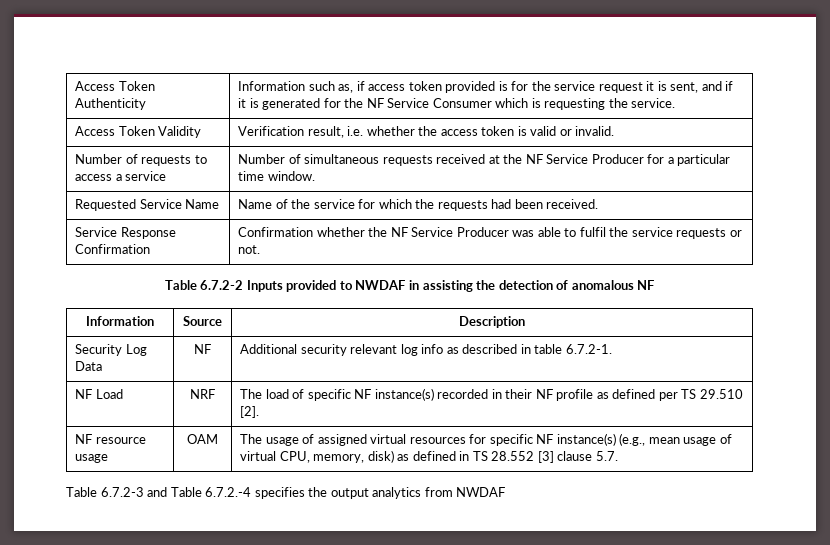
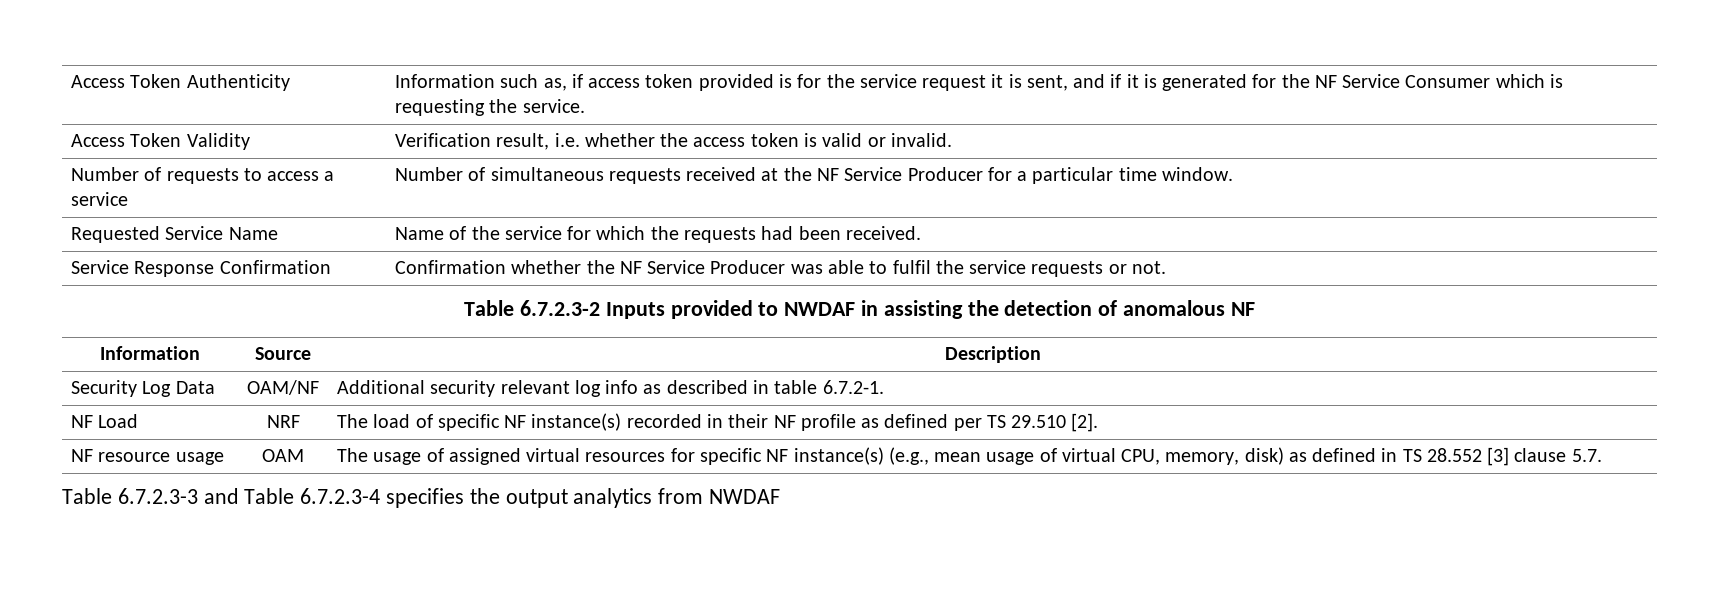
[200,280,244,290] 6.7.2-2 -> [519,300,600,316] 6.7.2.3-2
[194,344,211,354] NF -> [247,380,319,395] OAM/NF
[100,487,144,497] 6.7.2-3 -> [117,488,198,504] 6.7.2.3-3
[205,487,252,497] 6.7.2.-4 -> [300,488,381,504] 6.7.2.3-4

